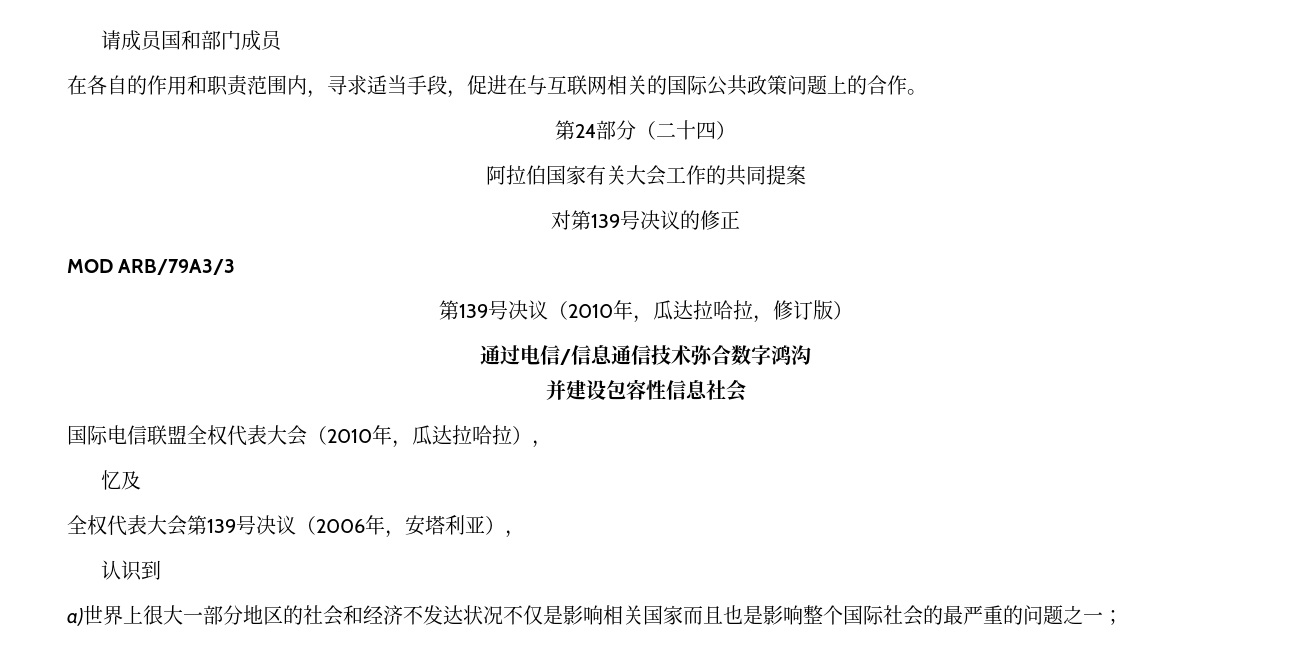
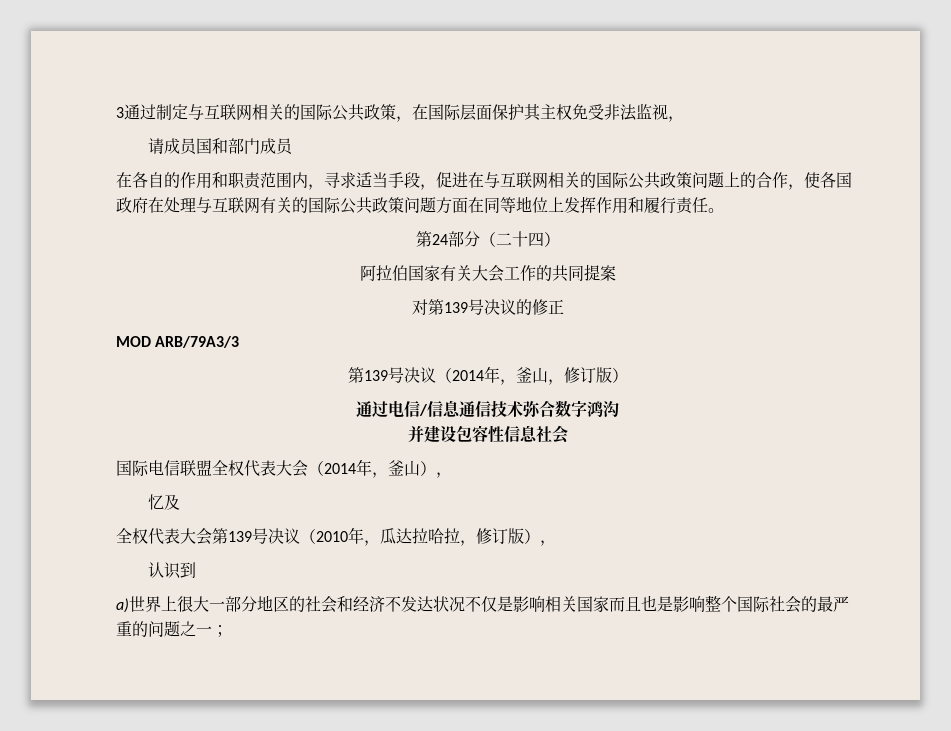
(101, 40) none -> [116,103,684,122] 3通过制定与互联网相关的国际公共政策，在国际层面保护其主权免受非法监视， //
(907, 85) none -> [788,172,852,190] [116,196,708,214] ，使各国政府在处理与互联网有关的国际公共政策问题方面在同等地位上发挥作用和履行责任
[567,300,753,323] 2010年，瓜达拉哈拉 -> [451,366,548,385] 2014年，釜山
[327,425,512,448] 2010年，瓜达拉哈拉 -> [324,459,420,478] 2014年，釜山
[316,515,485,538] 2006年，安塔利亚 -> [316,527,524,546] 2010年，瓜达拉哈拉，修订版

